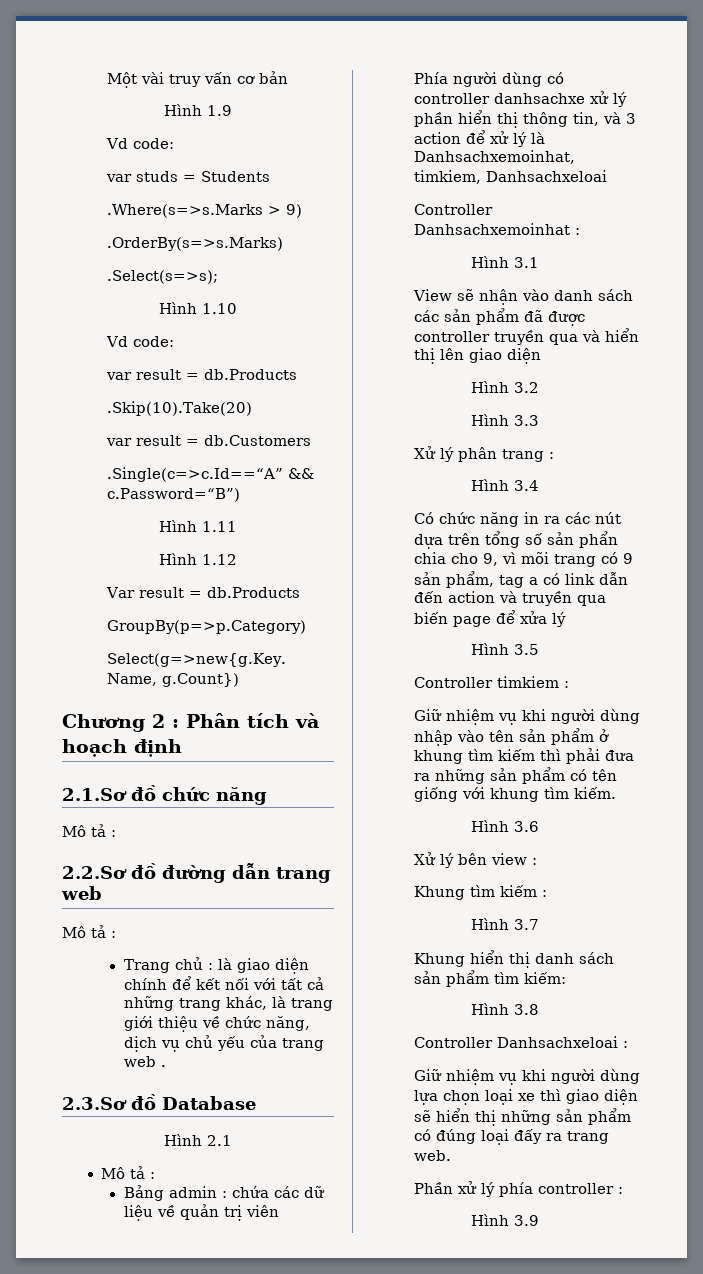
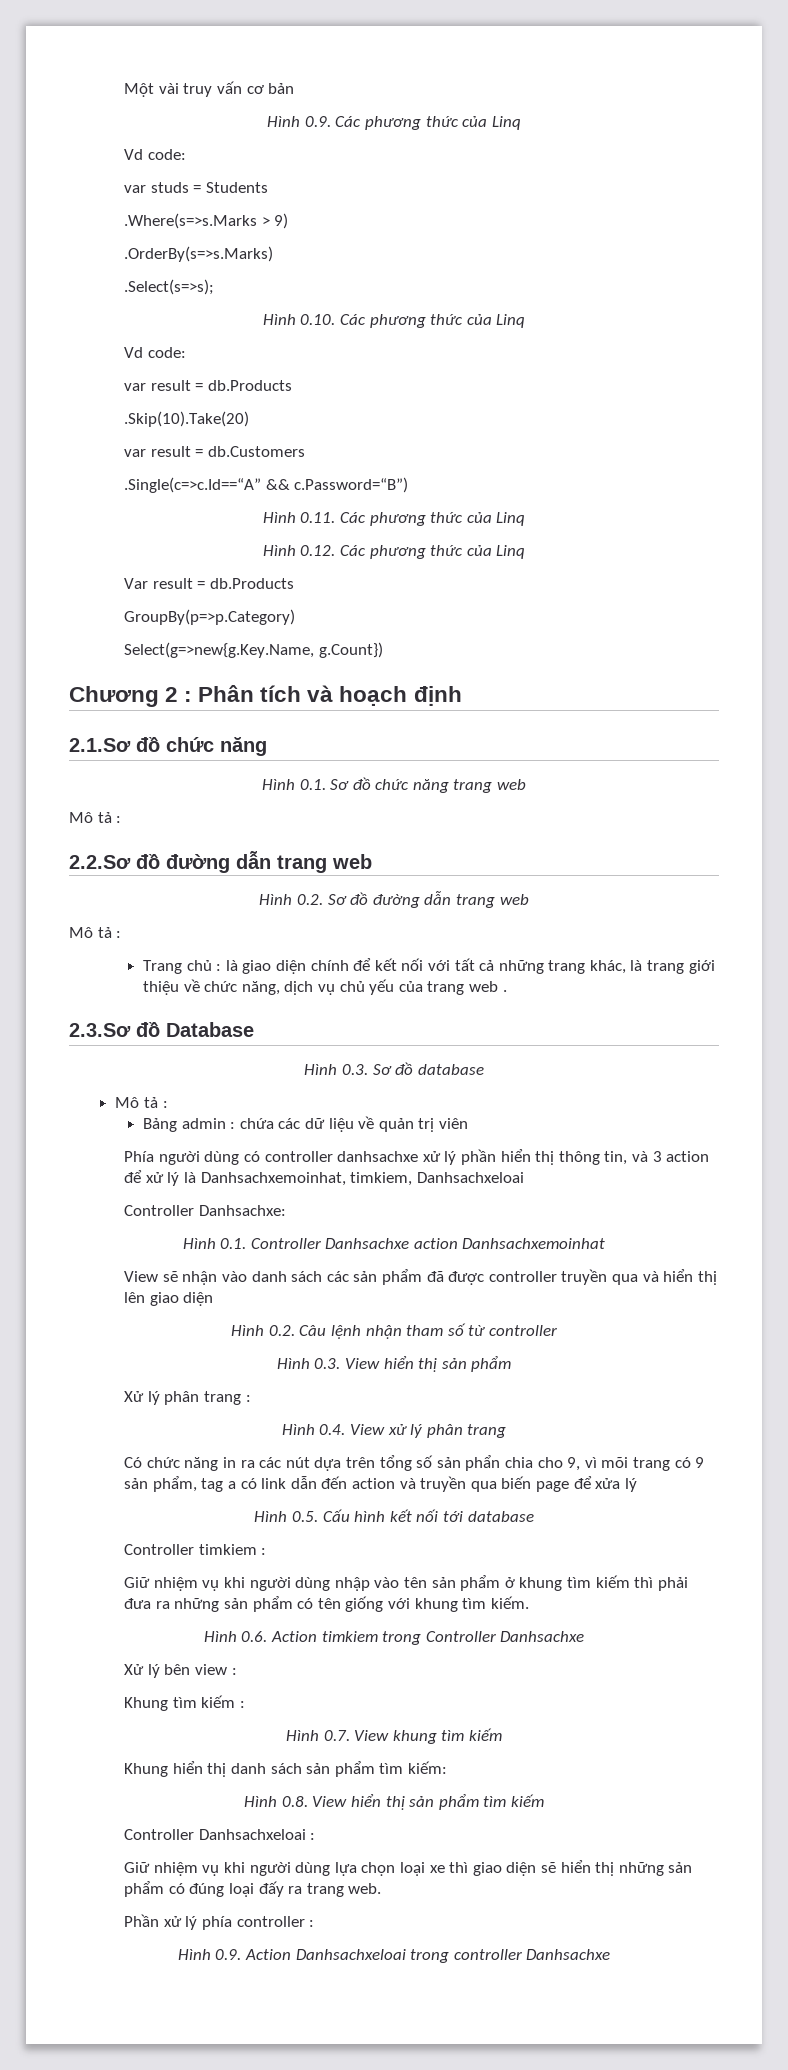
[207,105,232,116] 1.9 -> [304,116,521,130] 0.9. Các phương thức của Linq
[202,303,237,314] 1.10 -> [300,314,526,328] 0.10. Các phương thức của Linq
[202,521,237,532] [159,553,237,565] 1.11 // Hình 1.12 -> [300,512,526,526] [262,545,526,559] 0.11. Các phương thức của Linq // Hình 0.12. Các phương thức của Linq
(267, 796) none -> [261,777,527,793] // Hình 0.1. Sơ đồ chức năng trang web
(102, 893) none -> [259,891,529,908] // Hình 0.2. Sơ đồ đường dẫn trang web
[207,1135,232,1146] 2.1 -> [341,1062,484,1075] 0.3. Sơ đồ database
[414,223,581,235] [471,256,539,268] Danhsachxemoinhat : // Hình 3.1 -> [198,1205,286,1216] [182,1238,606,1249] Danhsachxe: // Hình 0.1. Controller Danhsachxe action Danhsachxemoinhat
[514,382,539,393] [471,414,539,426] 3.2 // Hình 3.3 -> [268,1323,557,1339] [276,1356,512,1372] 0.2. Câu lệnh nhận tham số từ controller // Hình 0.3. View hiển thị sản phẩm
[514,480,539,491] 3.4 -> [319,1424,507,1438] 0.4. View xử lý phân trang
[514,644,539,655] 3.5 -> [292,1509,534,1522] 0.5. Cấu hình kết nối tới database
[514,821,539,832] 3.6 -> [241,1631,585,1645] 0.6. Action timkiem trong Controller Danhsachxe
[514,919,539,930] 3.7 -> [323,1728,502,1744] 0.7. View khung tìm kiếm
[514,1004,539,1015] 3.8 -> [281,1794,544,1810] 0.8. View hiển thị sản phẩm tìm kiếm
[514,1215,539,1226] 3.9 -> [215,1949,611,1963] 0.9. Action Danhsachxeloai trong controller Danhsachxe

